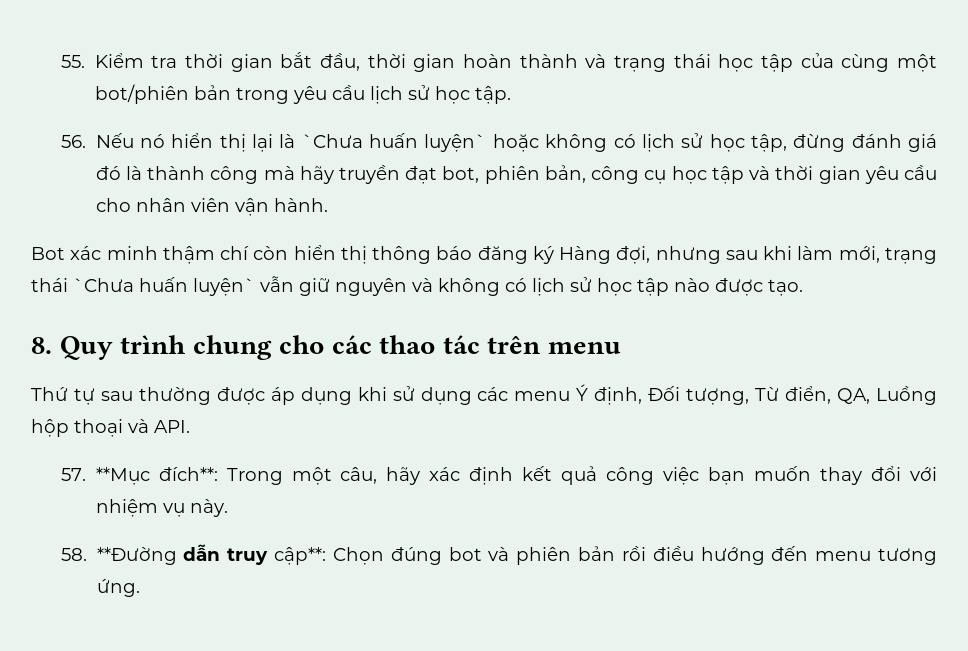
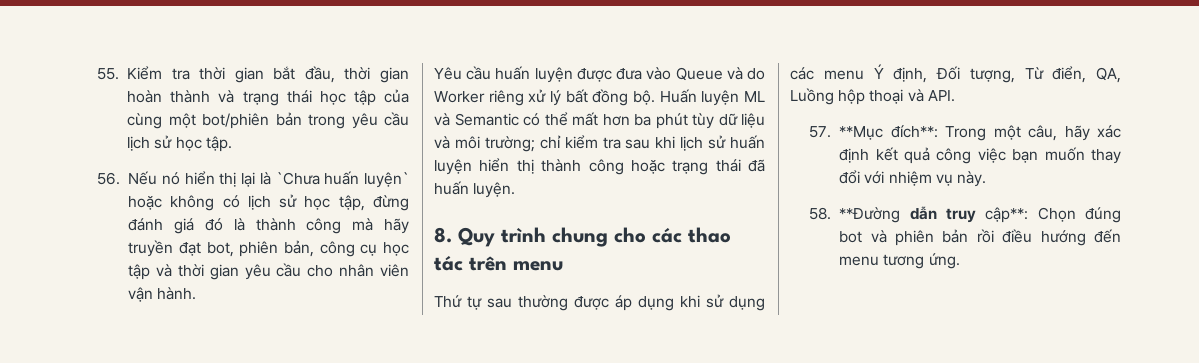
[31,245,938,264] [31,276,803,296] Bot xác minh thậm chí còn hiển thị thông báo đăng ký Hàng đợi, nhưng sau khi làm mới, trạng thái `Chưa huấn luyện` vẫn giữ nguyên và không có lịch sử học tập nào được tạo. -> [434,66,765,83] [434,89,765,106] [434,112,765,129] [434,135,765,152] [434,158,765,175] [434,181,516,198] Yêu cầu huấn luyện được đưa vào Queue và do Worker riêng xử lý bất đồng bộ. Huấn luyện ML và Semantic có thể mất hơn ba phút tùy dữ liệu và môi trường; chỉ kiểm tra sau khi lịch sử huấn luyện hiển thị thành công hoặc trạng thái đã huấn luyện.

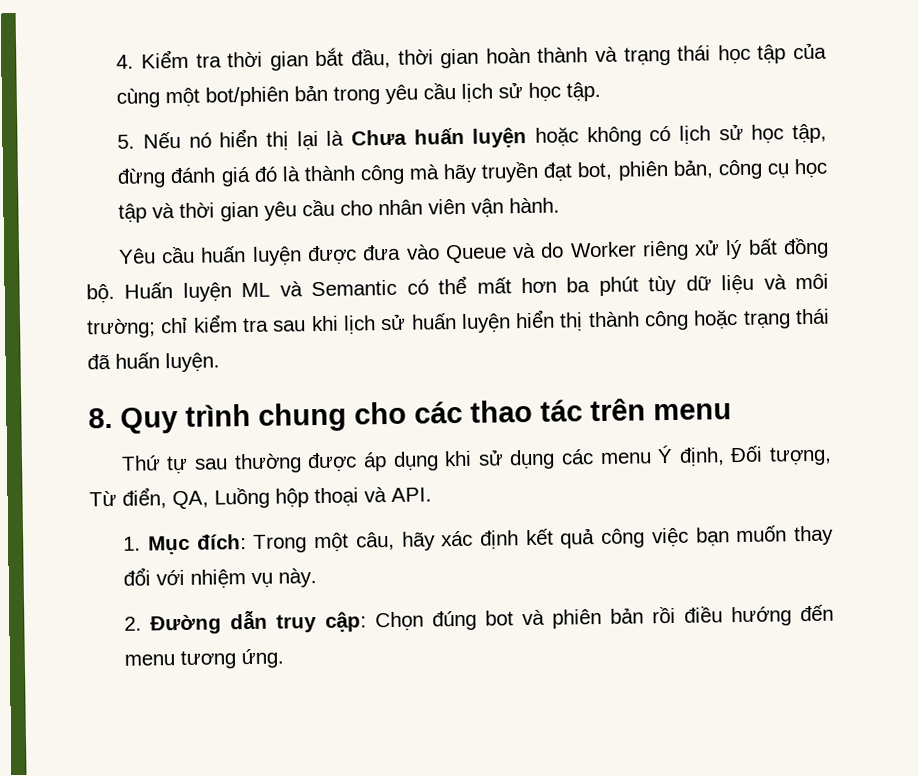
[97,68,120,80] 55. -> [116,54,135,69] 4.
[97,172,121,185] 56. -> [117,134,136,149] 5.
[275,171,409,188] `Chưa huấn luyện` -> [350,126,528,148] Chưa huấn luyện
[809,125,938,140] 57. **Mục đích**: -> [123,534,247,555] 1. Mục đích:
[809,207,901,223] 58. **Đường -> [124,614,223,635] 2. Đường
[985,207,1029,223] cập**: -> [324,611,367,632] cập:

